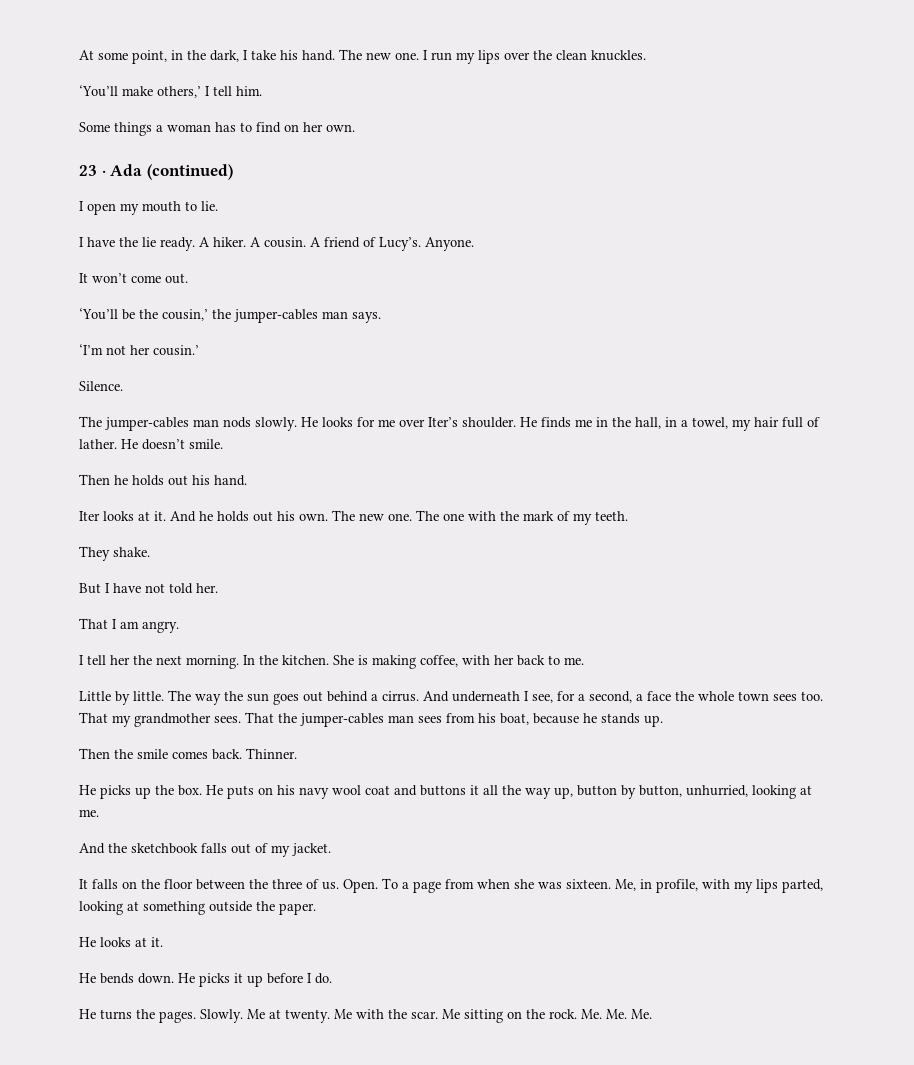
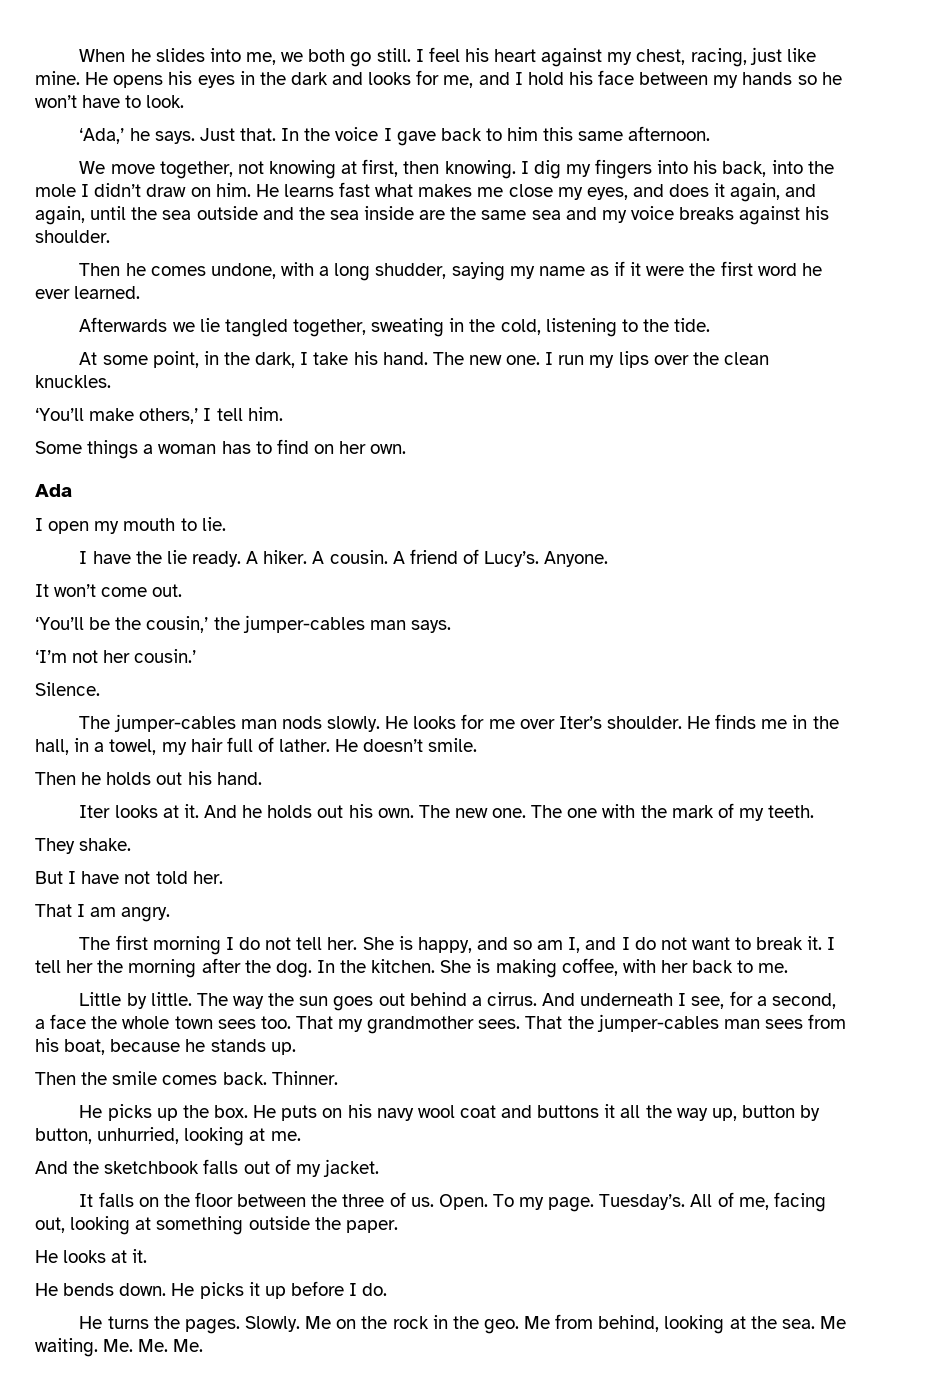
(79, 55) none -> [79,47,816,67] [35,70,842,88] [35,95,185,108] [79,126,711,146] [79,159,834,179] [35,182,817,202] [35,206,830,225] [35,230,110,243] [79,261,822,281] [35,286,141,299] [79,317,711,337] When he slides into me, we both go still. I feel his heart against my chest, racing, just like mine. He opens his eyes in the dark and looks for me, and I hold his face between my hands so he won’t have to look. // ‘Ada,’ he says. Just that. In the voice I gave back to him this same afternoon. // We move together, not knowing at first, then knowing. I dig my fingers into his back, into the mole I didn’t draw on him. He learns fast what makes me close my eyes, and does it again, and again, until the sea outside and the sea inside are the same sea and my voice breaks against his shoulder. // Then he comes undone, with a long shudder, saying my name as if it were the first word he ever learned. // Afterwards we lie tangled together, sweating in the cold, listening to the tide. //
[79,165,106,176] 23 · -> (407, 449) none
[146,164,233,180] (continued) -> (72, 490) none
[79,655,239,669] I tell her the next morning. -> [79,935,836,955] [35,958,312,978] The first morning I do not tell her. She is happy, and so am I, and I do not want to break it. I tell her the morning after the dog.
[402,879,823,893] a page from when she was sixteen. Me, in profile, with my lips parted, -> [519,1192,826,1212] [35,1217,65,1233] my page. Tuesday’s. All of me, facing out,
[269,1009,577,1023] at twenty. Me with the scar. Me sitting on the rock. -> [336,1314,846,1334] [35,1338,98,1357] on the rock in the geo. Me from behind, looking at the sea. Me waiting.

